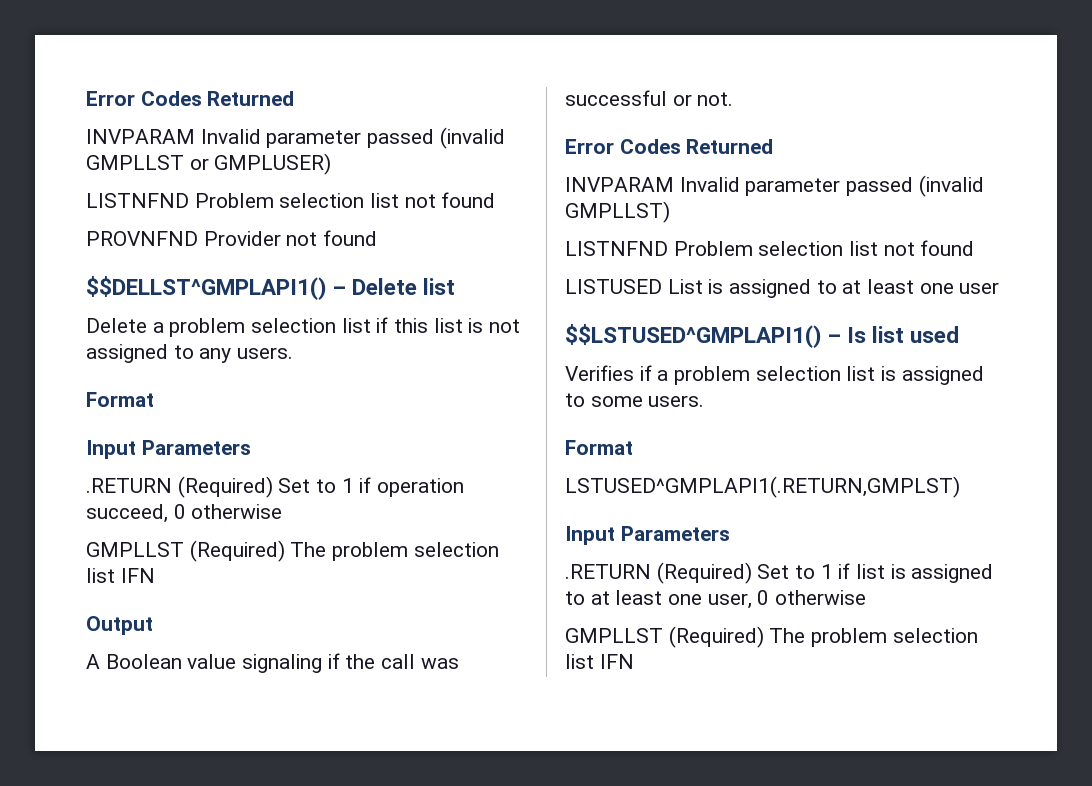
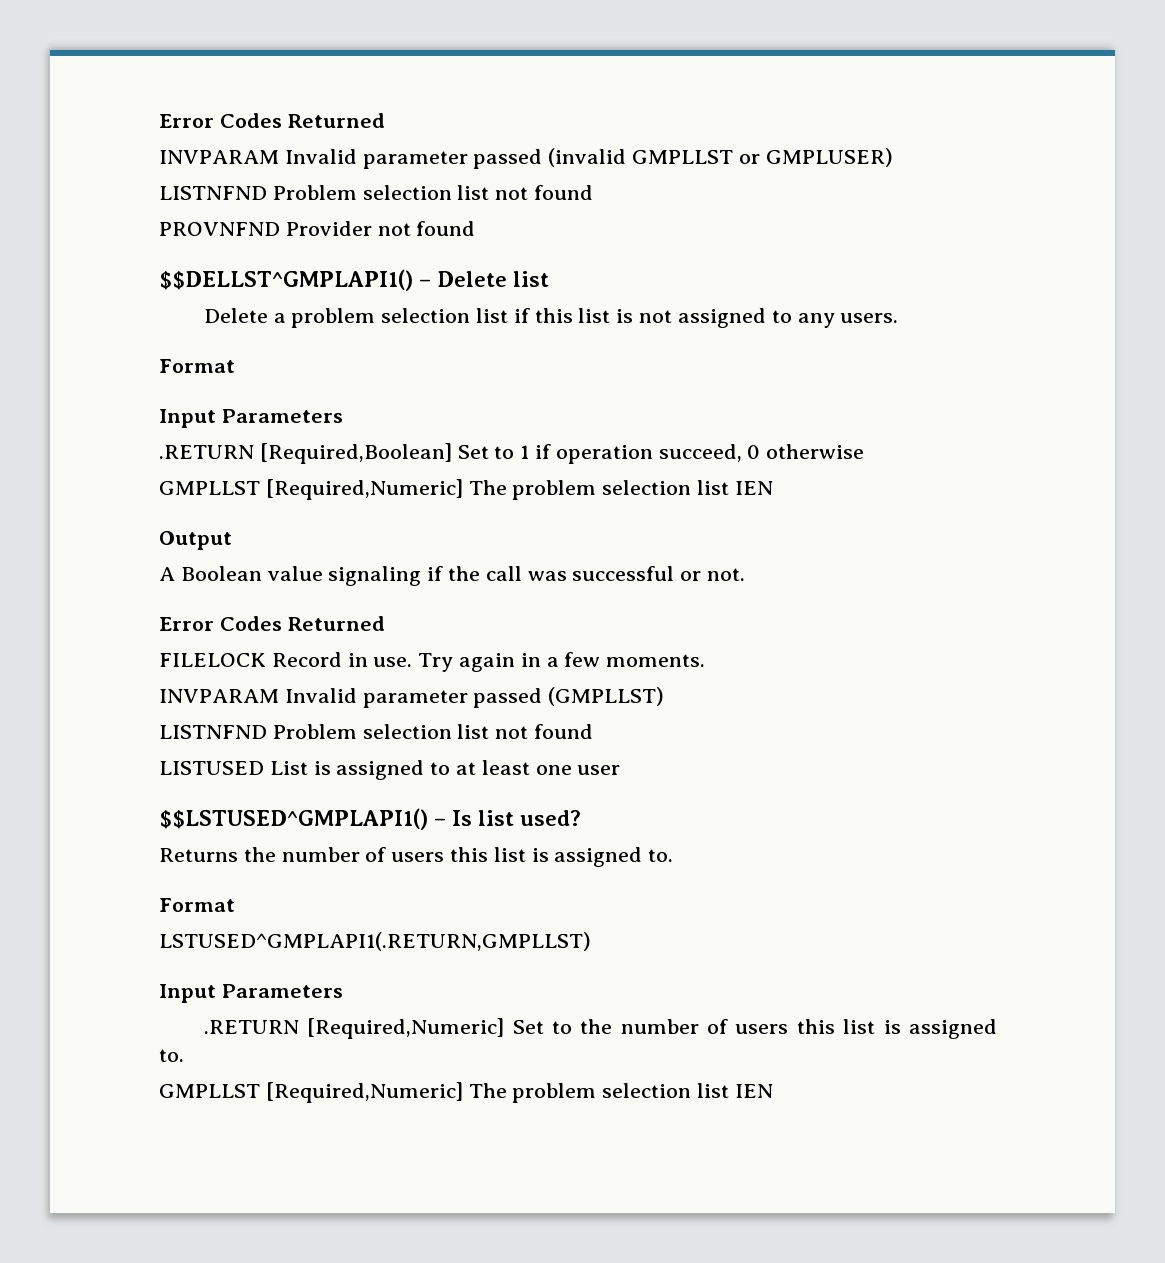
[177,476,273,498] (Required) -> [259,443,452,464] [Required,Boolean]
[189,540,499,562] [86,568,155,583] (Required) The problem selection list IFN -> [265,479,773,500] [Required,Numeric] The problem selection list IEN
[565,175,984,197] [565,201,670,223] // INVPARAM Invalid parameter passed (invalid GMPLLST) -> [159,652,706,672] [159,687,665,708] // FILELOCK Record in use. Try again in a few moments. // INVPARAM Invalid parameter passed (GMPLLST)
[910,326,960,343] [565,365,984,385] [565,393,705,407] [565,440,633,455] [565,476,960,498] [565,526,730,545] [565,562,994,584] [565,590,867,609] [565,626,978,648] [565,654,634,669] used // Verifies if a problem selection list is assigned to some users. // Format // LSTUSED^GMPLAPI1(.RETURN,GMPLST) // Input Parameters // .RETURN (Required) Set to 1 if list is assigned to at least one user, 0 otherwise // GMPLLST (Required) The problem selection list IFN -> [520,810,582,826] [159,847,674,867] [159,898,235,912] [159,932,591,951] [159,984,343,1003] [203,1018,997,1039] [159,1049,184,1062] [159,1082,773,1103] used? // Returns the number of users this list is assigned to. // Format // LSTUSED^GMPLAPI1(.RETURN,GMPLLST) // Input Parameters // .RETURN [Required,Numeric] Set to the number of users this list is assigned to. // GMPLLST [Required,Numeric] The problem selection list IEN

